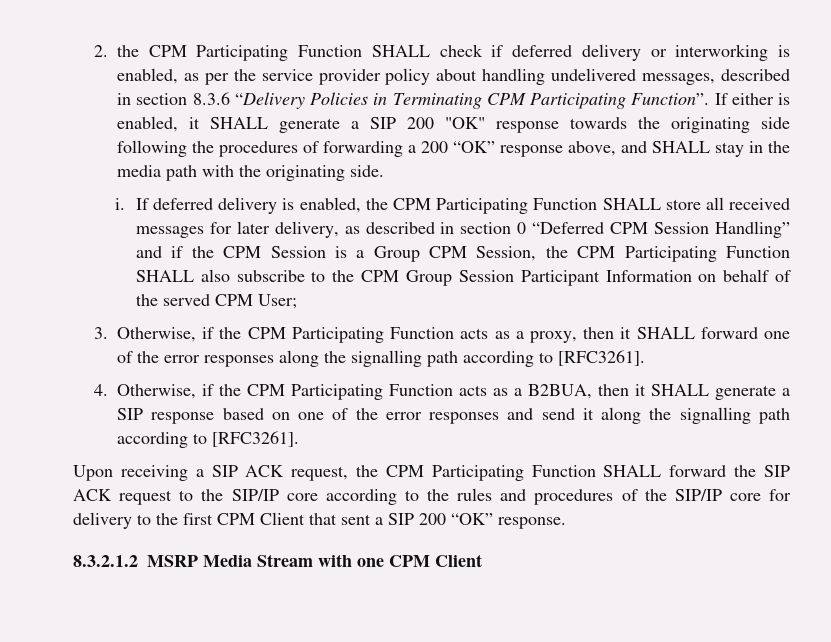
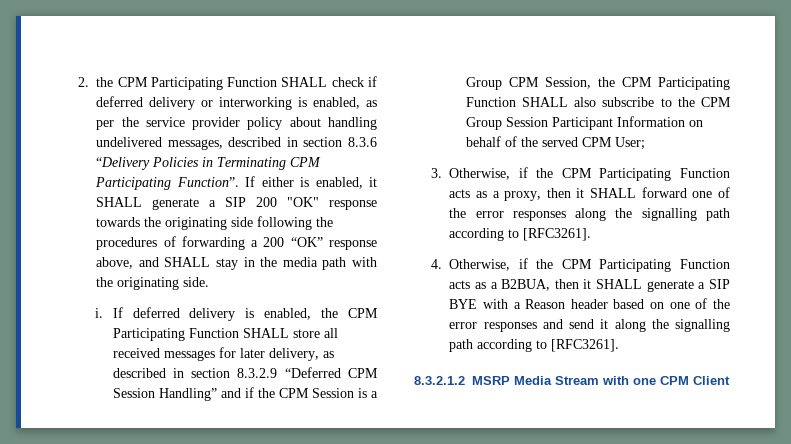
[517,222,527,234] 0 -> [237,368,278,378] 8.3.2.9
[151,412,215,424] response -> [449,299,608,309] BYE with a Reason header
[73,465,790,481] [73,488,791,505] [73,512,566,529] // Upon receiving a SIP ACK request, the CPM Participating Function SHALL forward the SIP ACK request to the SIP/IP core according to the rules and procedures of the SIP/IP core for delivery to the first CPM Client that sent a SIP 200 “OK” response. -> (620, 345) none

